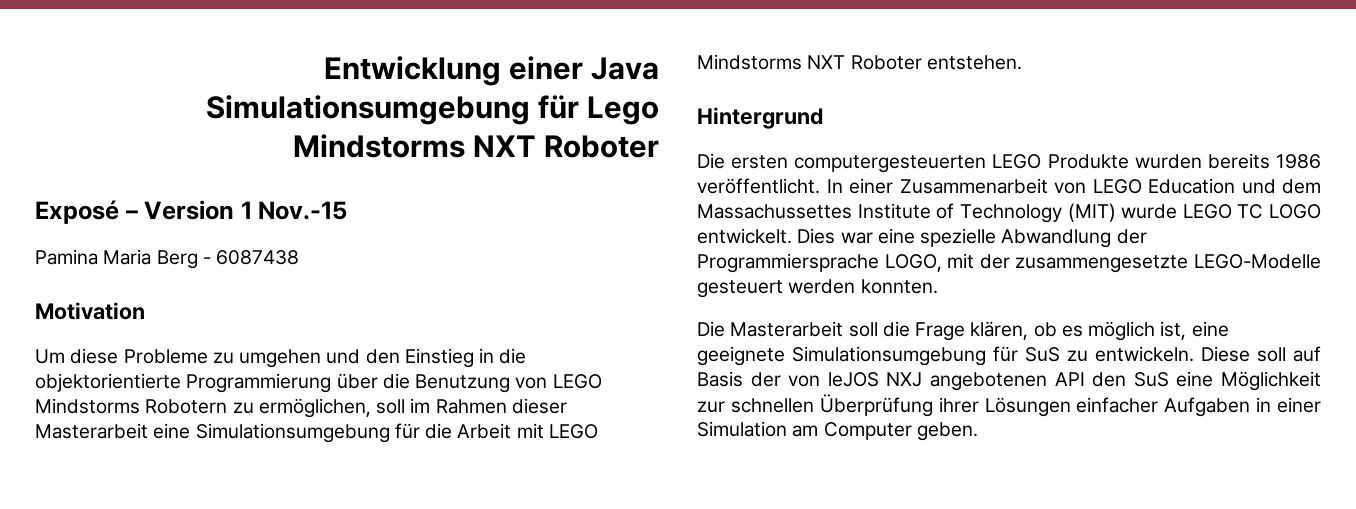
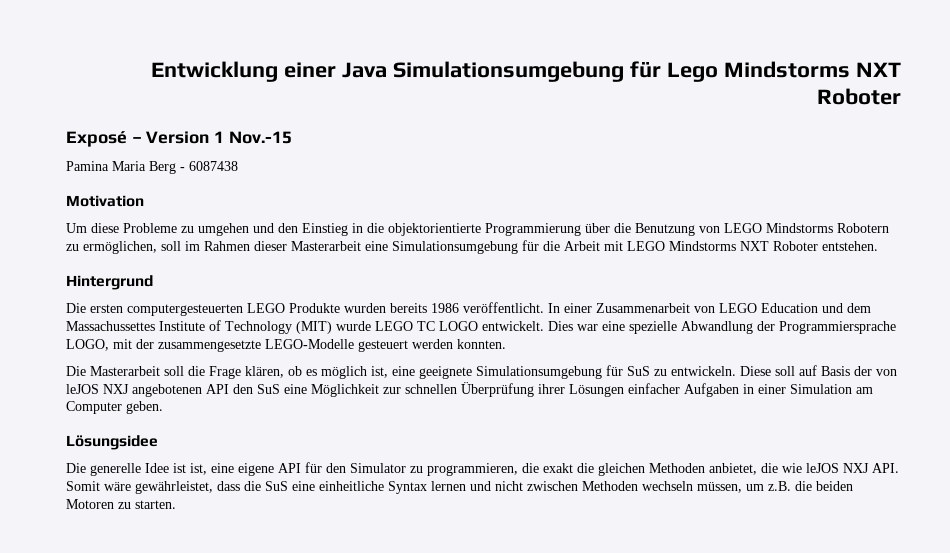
(978, 431) none -> [66,435,158,450] [66,462,899,476] [66,481,853,494] [66,499,176,509] // Lösungsidee // Die generelle Idee ist ist, eine eigene API für den Simulator zu programmieren, die exakt die gleichen Methoden anbietet, die wie leJOS NXJ API. Somit wäre gewährleistet, dass die SuS eine einheitliche Syntax lernen und nicht zwischen Methoden wechseln müssen, um z.B. die beiden Motoren zu starten.

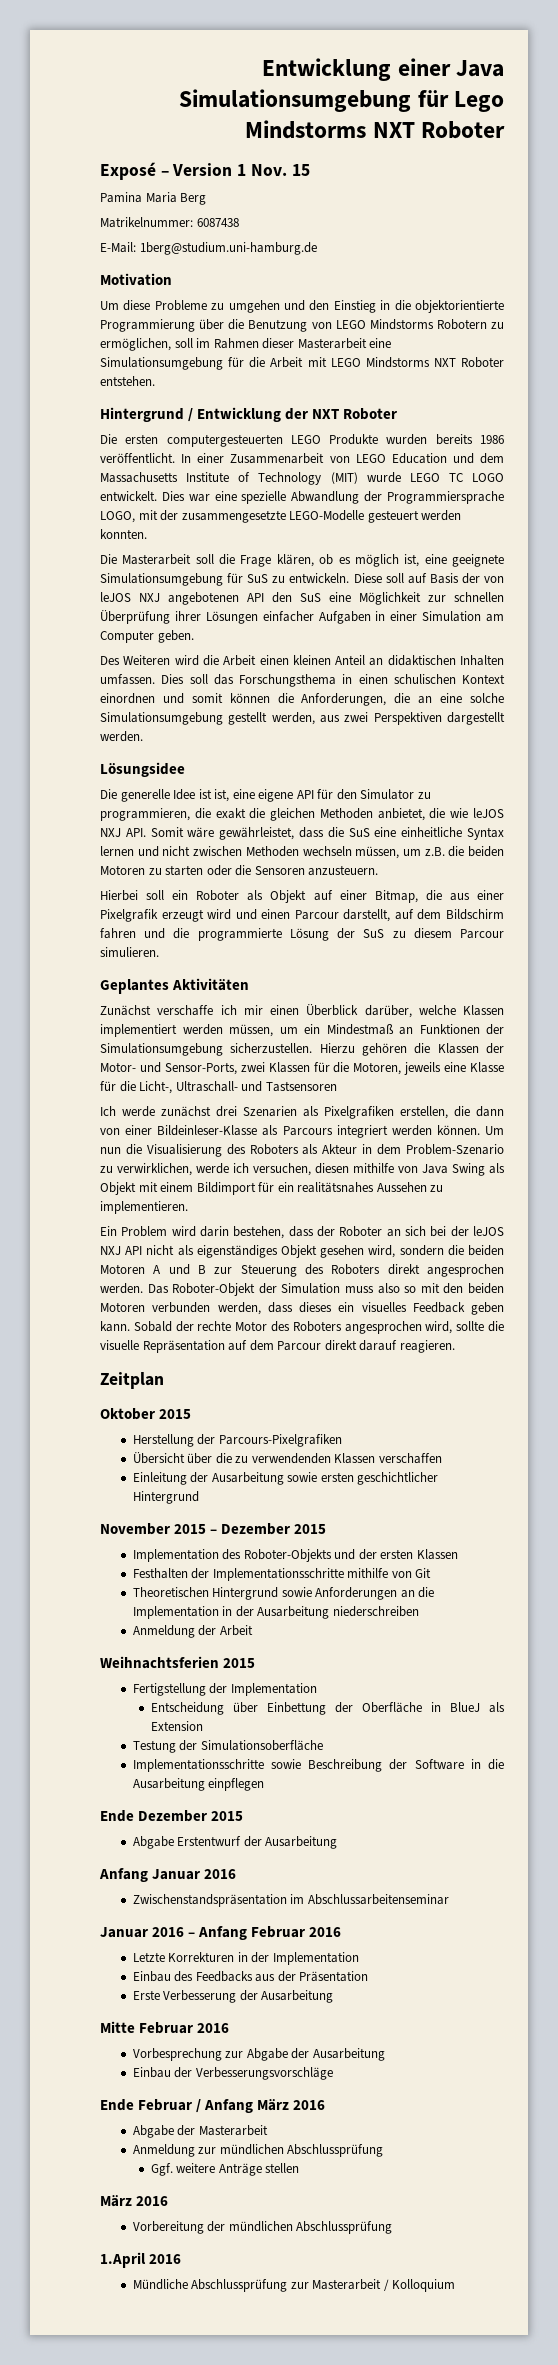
[228,131,292,144] Nov.-15 -> [250,164,310,176] Nov. 15
[180,167,185,171] - -> [100,217,193,228] // Matrikelnummer:
(238, 166) none -> [100,242,317,255] // E-Mail: 1berg@studium.uni-hamburg.de
(153, 282) none -> [188,407,398,422] / Entwicklung der NXT Roboter
[66,321,155,331] Massachussettes -> [100,472,178,483] Massachusetts
(163, 407) none -> [100,655,505,666] [100,674,505,687] [100,693,505,706] [100,712,505,725] [100,731,143,742] // Des Weiteren wird die Arbeit einen kleinen Anteil an didaktischen Inhalten umfassen. Dies soll das Forschungsthema in einen schulischen Kontext einordnen und somit können die Anforderungen, die an eine solche Simulationsumgebung gestellt werden, aus zwei Perspektiven dargestellt werden.
[135,500,176,509] starten. -> [165,865,379,876] [100,890,504,903] [100,909,504,922] [100,928,504,941] [100,947,159,957] [100,978,250,994] [100,1004,504,1018] [100,1024,504,1037] [100,1043,504,1056] [100,1062,504,1075] [100,1081,337,1094] [100,1106,504,1119] [100,1125,504,1138] [100,1144,504,1157] [100,1163,505,1176] [100,1182,444,1195] [100,1201,188,1214] [100,1226,504,1239] [100,1245,504,1258] [100,1264,504,1277] [100,1283,505,1296] [100,1302,504,1315] [100,1321,505,1334] [100,1340,455,1353] [100,1372,164,1389] [100,1408,192,1420] [132,1434,342,1447] [132,1452,442,1464] [132,1472,439,1485] [132,1491,199,1504] [100,1523,327,1535] [132,1549,458,1562] [132,1568,432,1581] [132,1587,435,1600] [132,1606,419,1619] [132,1625,253,1638] [100,1656,256,1669] [132,1683,317,1696] [150,1702,505,1715] [150,1721,203,1731] [132,1740,323,1753] [132,1759,504,1772] [132,1778,265,1791] [100,1810,244,1822] [132,1836,338,1849] [99,1868,237,1882] [132,1894,449,1907] [100,1926,342,1940] [132,1952,359,1965] [132,1971,369,1982] [132,1990,334,2003] [100,2021,230,2034] [132,2048,385,2061] [132,2067,333,2080] [100,2099,326,2113] [132,2125,268,2138] [132,2144,384,2157] [150,2163,300,2176] [100,2195,169,2207] [132,2221,393,2234] [100,2252,182,2268] [132,2279,456,2292] starten oder die Sensoren anzusteuern. // Hierbei soll ein Roboter als Objekt auf einer Bitmap, die aus einer Pixelgrafik erzeugt wird und einen Parcour darstellt, auf dem Bildschirm fahren und die programmierte Lösung der SuS zu diesem Parcour simulieren. // Geplantes Aktivitäten // Zunächst verschaffe ich mir einen Überblick darüber, welche Klassen implementiert werden müssen, um ein Mindestmaß an Funktionen der Simulationsumgebung sicherzustellen. Hierzu gehören die Klassen der Motor- und Sensor-Ports, zwei Klassen für die Motoren, jeweils eine Klasse für die Licht-, Ultraschall- und Tastsensoren // Ich werde zunächst drei Szenarien als Pixelgrafiken erstellen, die dann von einer Bildeinleser-Klasse als Parcours integriert werden können. Um nun die Visualisierung des Roboters als Akteur in dem Problem-Szenario zu verwirklichen, werde ich versuchen, diesen mithilfe von Java Swing als Objekt mit einem Bildimport für ein realitätsnahes Aussehen zu implementieren. // Ein Problem wird darin bestehen, dass der Roboter an sich bei der leJOS NXJ API nicht als eigenständiges Objekt gesehen wird, sondern die beiden Motoren A und B zur Steuerung des Roboters direkt angesprochen werden. Das Roboter-Objekt der Simulation muss also so mit den beiden Motoren verbunden werden, dass dieses ein visuelles Feedback geben kann. Sobald der rechte Motor des Roboters angesprochen wird, sollte die visuelle Repräsentation auf dem Parcour direkt darauf reagieren. // Zeitplan // Oktober 2015 // Herstellung der Parcours-Pixelgrafiken // Übersicht über die zu verwendenden Klassen verschaffen // Einleitung der Ausarbeitung sowie ersten geschichtlicher Hintergrund // November 2015 – Dezember 2015 // Implementation des Roboter-Objekts und der ersten Klassen // Festhalten der Implementationsschritte mithilfe von Git // Theoretischen Hintergrund sowie Anforderungen an die Implementation in der Ausarbeitung niederschreiben // Anmeldung der Arbeit // Weihnachtsferien 2015 // Fertigstellung der Implementation // Entscheidung über Einbettung der Oberfläche in BlueJ als Extension // Testung der Simulationsoberfläche // Implementationsschritte sowie Beschreibung der Software in die Ausarbeitung einpflegen // Ende Dezember 2015 // Abgabe Erstentwurf der Ausarbeitung // Anfang Januar 2016 // Zwischenstandspräsentation im Abschlussarbeitenseminar // Januar 2016 – Anfang Februar 2016 // Letzte Korrekturen in der Implementation // Einbau des Feedbacks aus der Präsentation // Erste Verbesserung der Ausarbeitung // Mitte Februar 2016 // Vorbesprechung zur Abgabe der Ausarbeitung // Einbau der Verbesserungsvorschläge // Ende Februar / Anfang März 2016 // Abgabe der Masterarbeit // Anmeldung zur mündlichen Abschlussprüfung // Ggf. weitere Anträge stellen // März 2016 // Vorbereitung der mündlichen Abschlussprüfung // 1.April 2016 // Mündliche Abschlussprüfung zur Masterarbeit / Kolloquium

